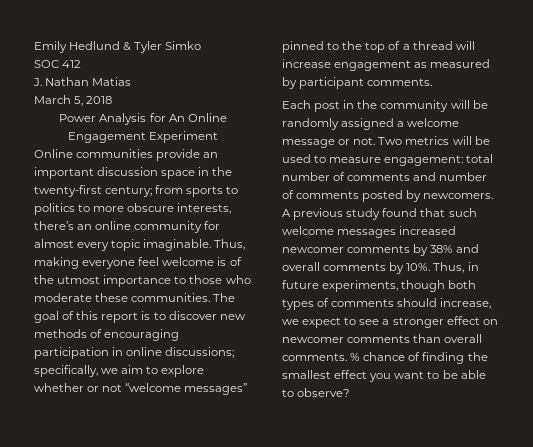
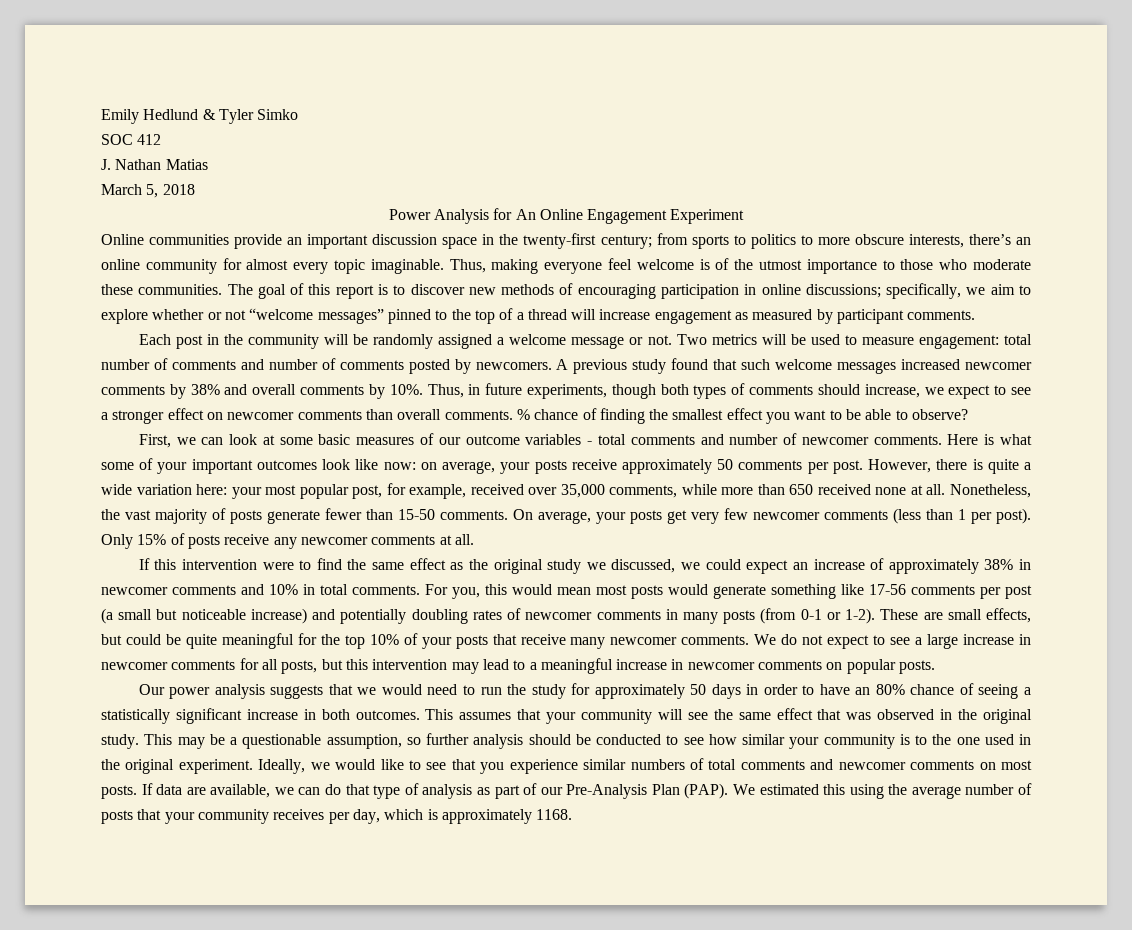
(351, 392) none -> [138,433,1032,448] [101,458,1032,474] [101,483,1031,499] [101,508,1031,524] [101,533,474,549] [138,558,1032,574] [101,584,1032,599] [101,608,1032,624] [101,633,1031,649] [101,658,936,674] [138,683,1032,699] [101,708,1033,724] [101,733,1031,749] [101,758,1033,774] [101,783,1033,799] [101,809,573,824] // First, we can look at some basic measures of our outcome variables - total comments and number of newcomer comments. Here is what some of your important outcomes look like now: on average, your posts receive approximately 50 comments per post. However, there is quite a wide variation here: your most popular post, for example, received over 35,000 comments, while more than 650 received none at all. Nonetheless, the vast majority of posts generate fewer than 15-50 comments. On average, your posts get very few newcomer comments (less than 1 per post). Only 15% of posts receive any newcomer comments at all. // If this intervention were to find the same effect as the original study we discussed, we could expect an increase of approximately 38% in newcomer comments and 10% in total comments. For you, this would mean most posts would generate something like 17-56 comments per post (a small but noticeable increase) and potentially doubling rates of newcomer comments in many posts (from 0-1 or 1-2). These are small effects, but could be quite meaningful for the top 10% of your posts that receive many newcomer comments. We do not expect to see a large increase in newcomer comments for all posts, but this intervention may lead to a meaningful increase in newcomer comments on popular posts. // Our power analysis suggests that we would need to run the study for approximately 50 days in order to have an 80% chance of seeing a statistically significant increase in both outcomes. This assumes that your community will see the same effect that was observed in the original study. This may be a questionable assumption, so further analysis should be conducted to see how similar your community is to the one used in the original experiment. Ideally, we would like to see that you experience similar numbers of total comments and newcomer comments on most posts. If data are available, we can do that type of analysis as part of our Pre-Analysis Plan (PAP). We estimated this using the average number of posts that your community receives per day, which is approximately 1168.

